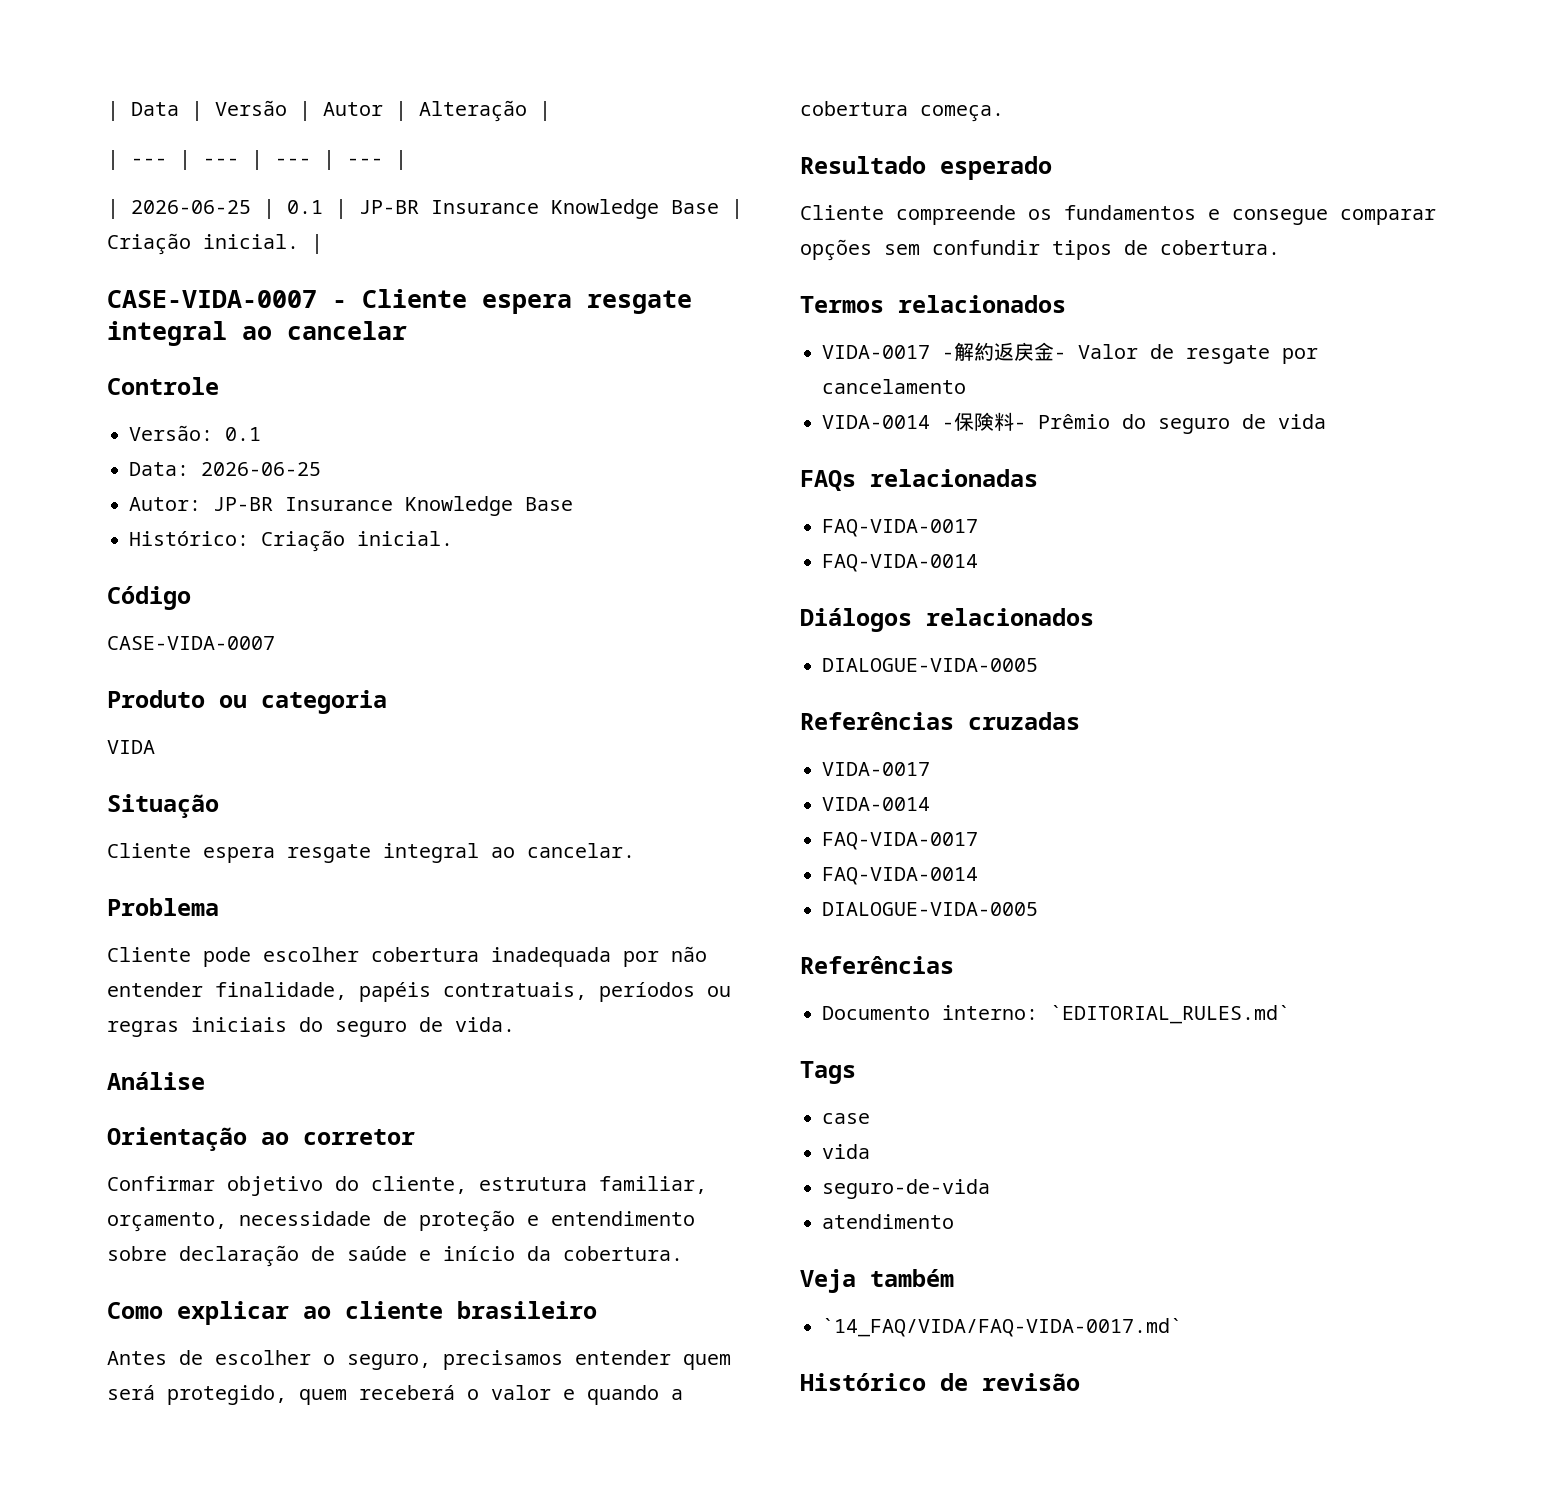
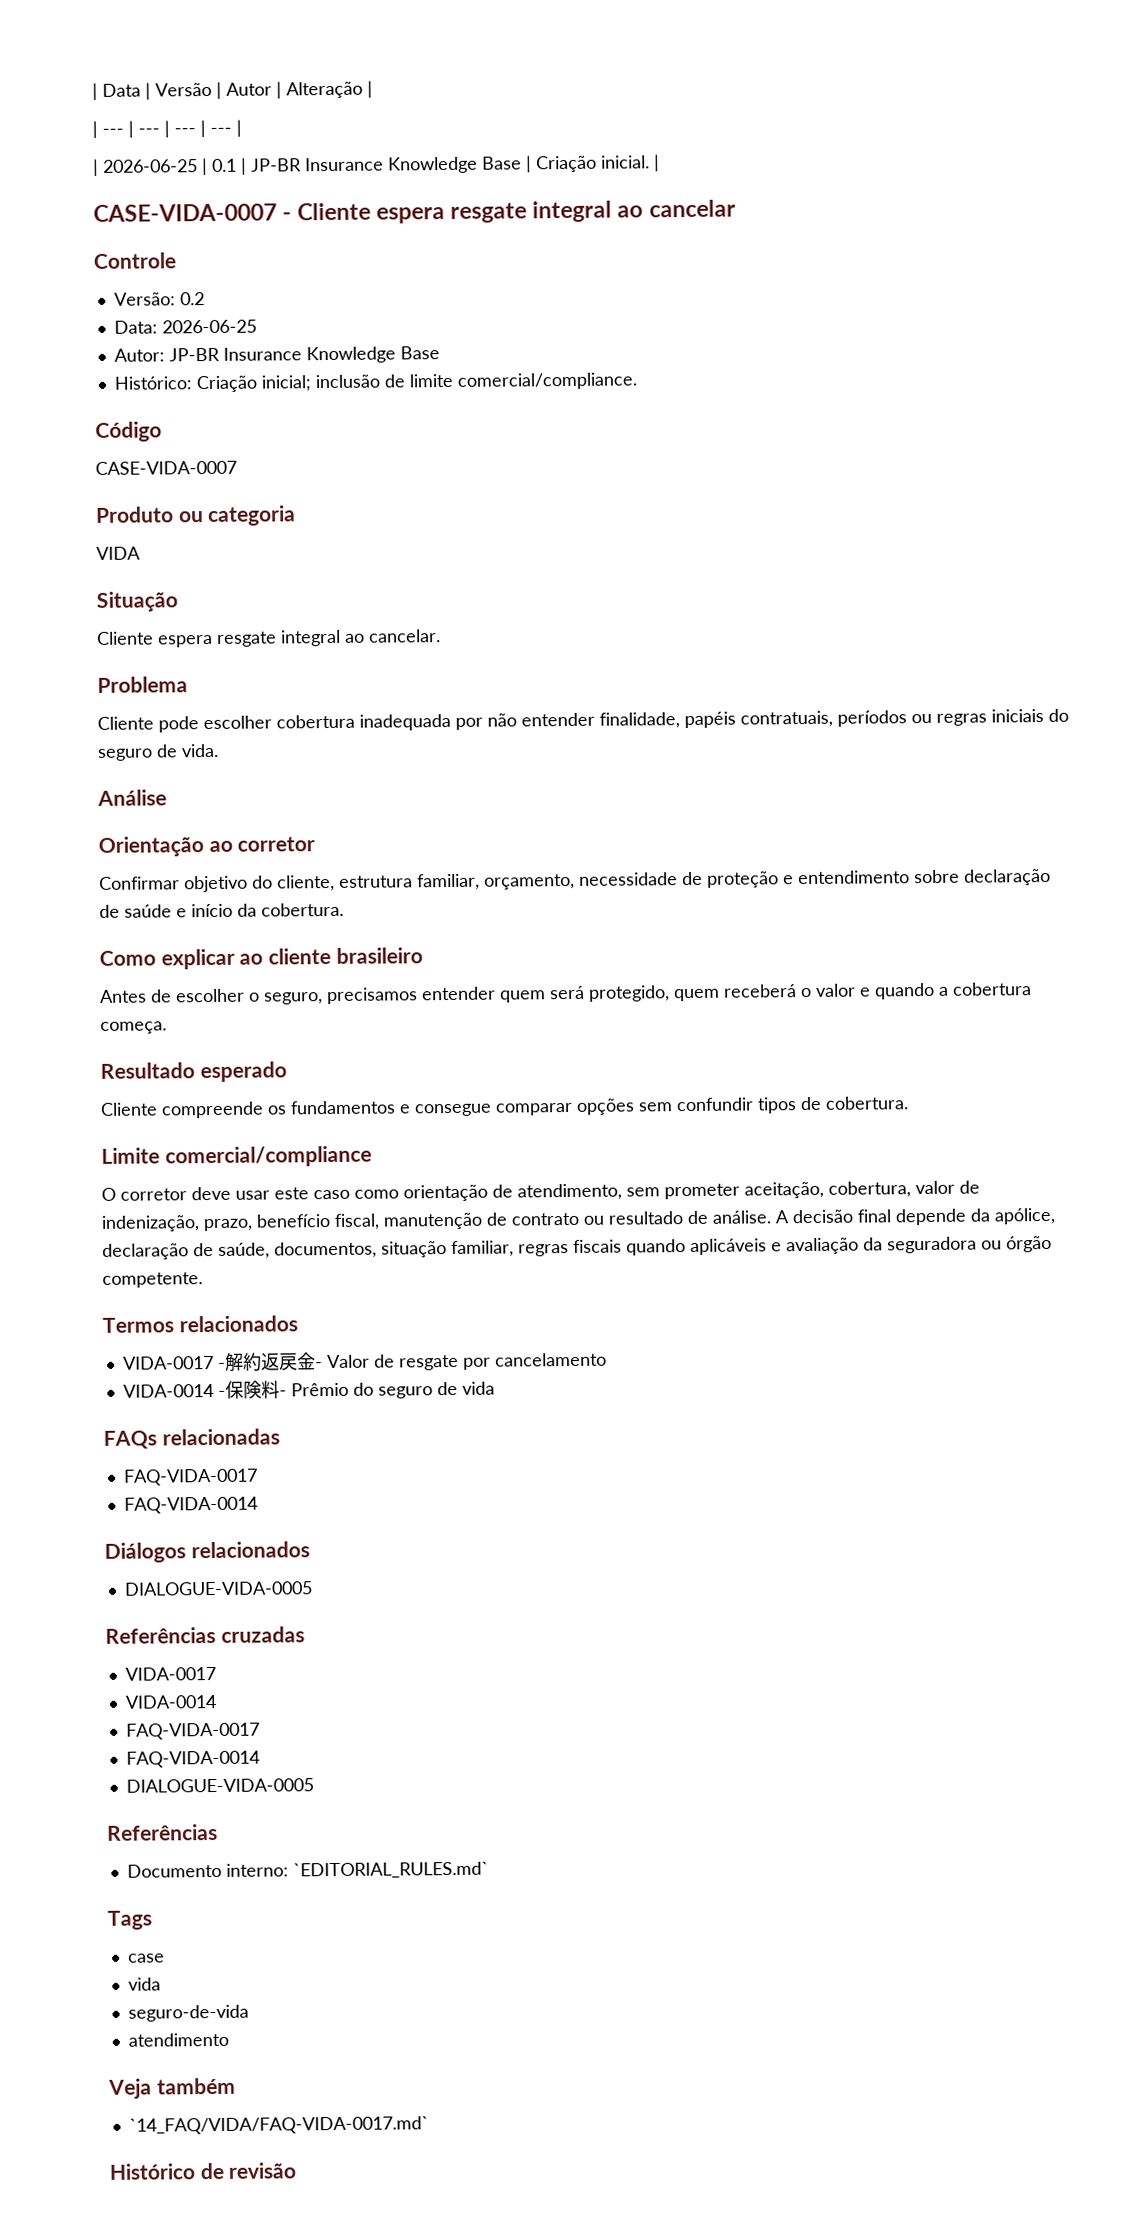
[225,427,261,441] 0.1 -> [179,292,205,306] 0.2
[357,531,453,546] inicial. -> [260,372,637,392] inicial; inclusão de limite comercial/compliance.
(1280, 247) none -> [101,1145,372,1168] [101,1180,980,1202] [101,1207,1056,1232] [102,1235,1052,1260] [102,1272,203,1288] // Limite comercial/compliance // O corretor deve usar este caso como orientação de atendimento, sem prometer aceitação, cobertura, valor de indenização, prazo, benefício fiscal, manutenção de contrato ou resultado de análise. A decisão final depende da apólice, declaração de saúde, documentos, situação familiar, regras fiscais quando aplicáveis e avaliação da seguradora ou órgão competente.

